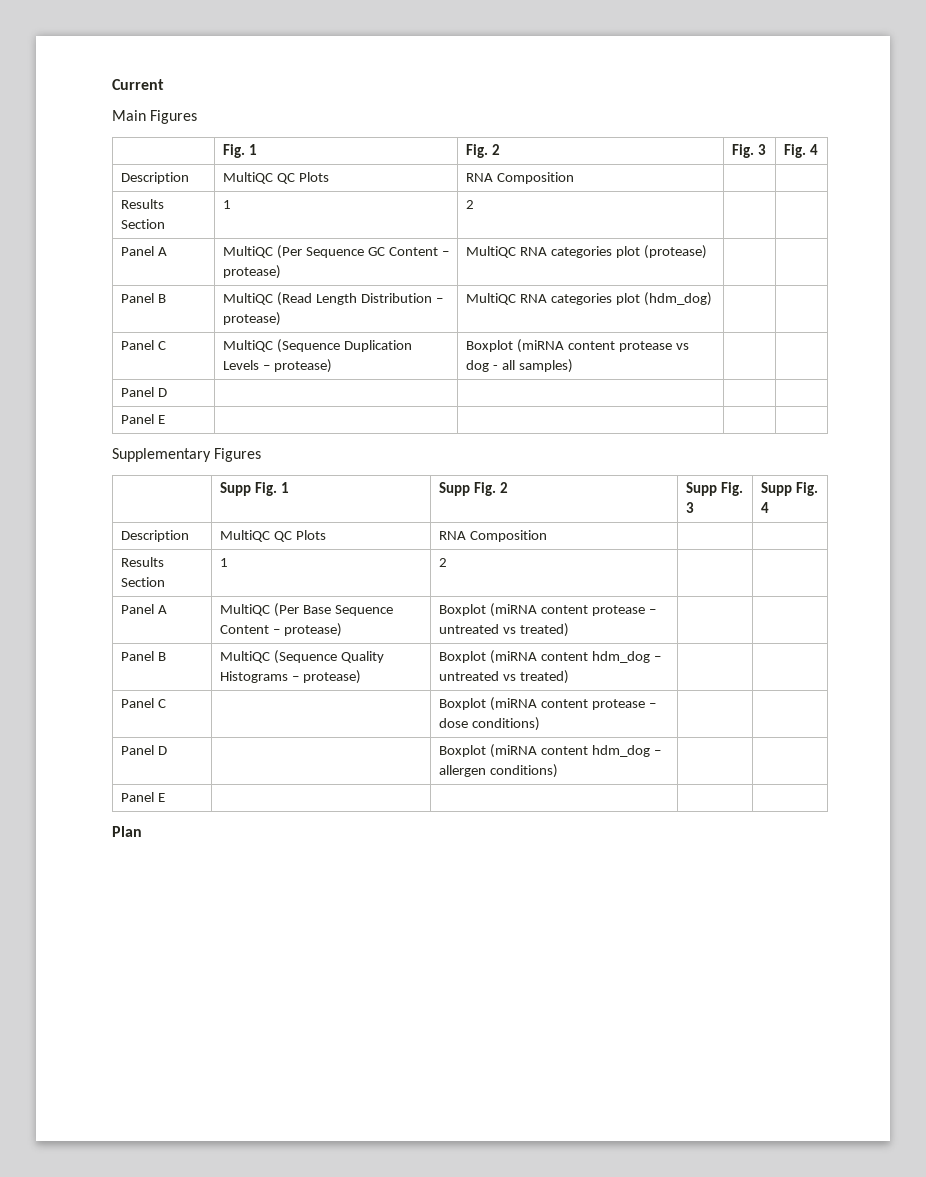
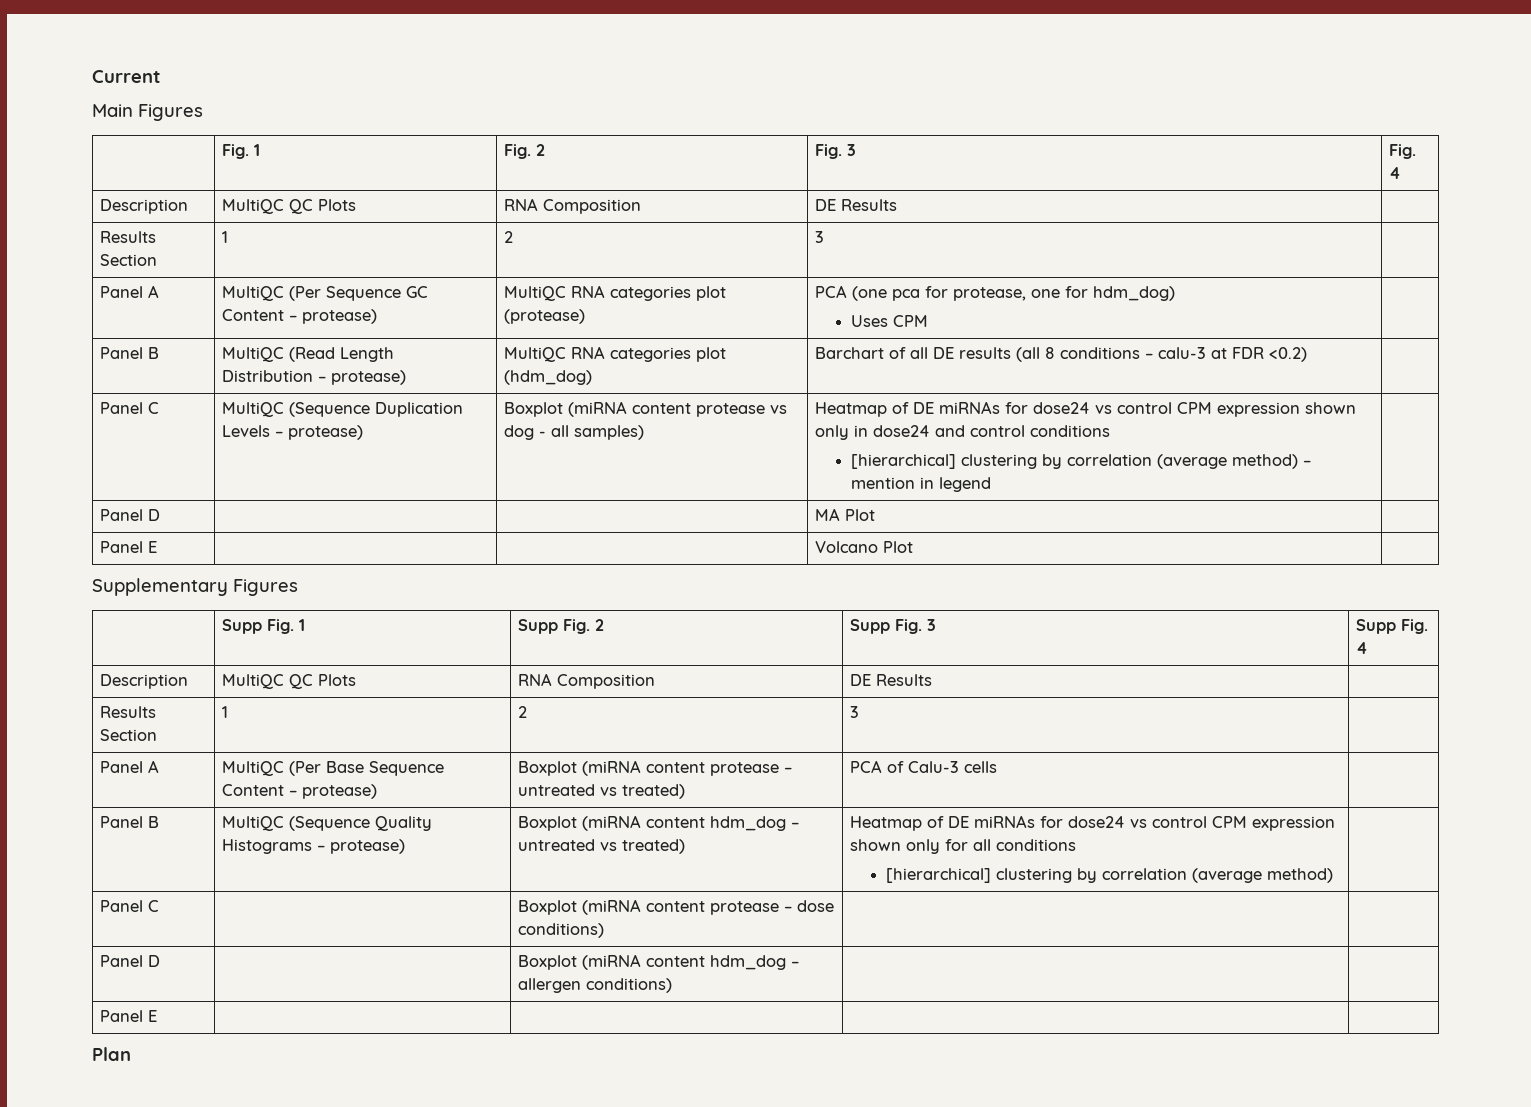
[121,199,165,209] [121,219,166,229] [223,200,232,209] [466,200,475,209] | // Results Section | 1 | 2 | -> [814,199,897,211] [99,231,156,243] [99,254,157,266] [221,231,228,243] [503,231,513,243] [814,231,824,243] DE Results | // Results Section | 1 | 2 | 3
(707, 252) none -> [814,285,1175,301] [850,315,928,327] PCA (one pca for protease, one for hdm_dog) // Uses CPM
(712, 299) none -> [814,347,1307,362] Barchart of all DE results (all 8 conditions – calu-3 at FDR <0.2)
(573, 366) none -> [814,401,1356,417] [814,425,1110,440] [850,454,1311,469] [850,477,991,492] Heatmap of DE miRNAs for dose24 vs control CPM expression shown only in dose24 and control conditions // [hierarchical] clustering by correlation (average method) – mention in legend
[121,414,166,424] | // Panel E | | | -> [814,508,875,521] [99,541,157,553] [814,541,913,553] MA Plot | // Panel E | | | Volcano Plot
[121,557,165,567] [121,577,166,587] [220,558,229,567] [439,558,448,567] | // Results Section | 1 | 2 | -> [849,674,932,686] [99,706,156,718] [99,729,157,741] [221,706,228,718] [517,706,527,718] [849,706,859,718] DE Results | // Results Section | 1 | 2 | 3
(569, 630) none -> [849,760,997,773] PCA of Calu-3 cells
(569, 677) none -> [849,815,1335,831] [849,839,1076,854] [885,868,1333,883] Heatmap of DE miRNAs for dose24 vs control CPM expression shown only for all conditions // [hierarchical] clustering by correlation (average method)

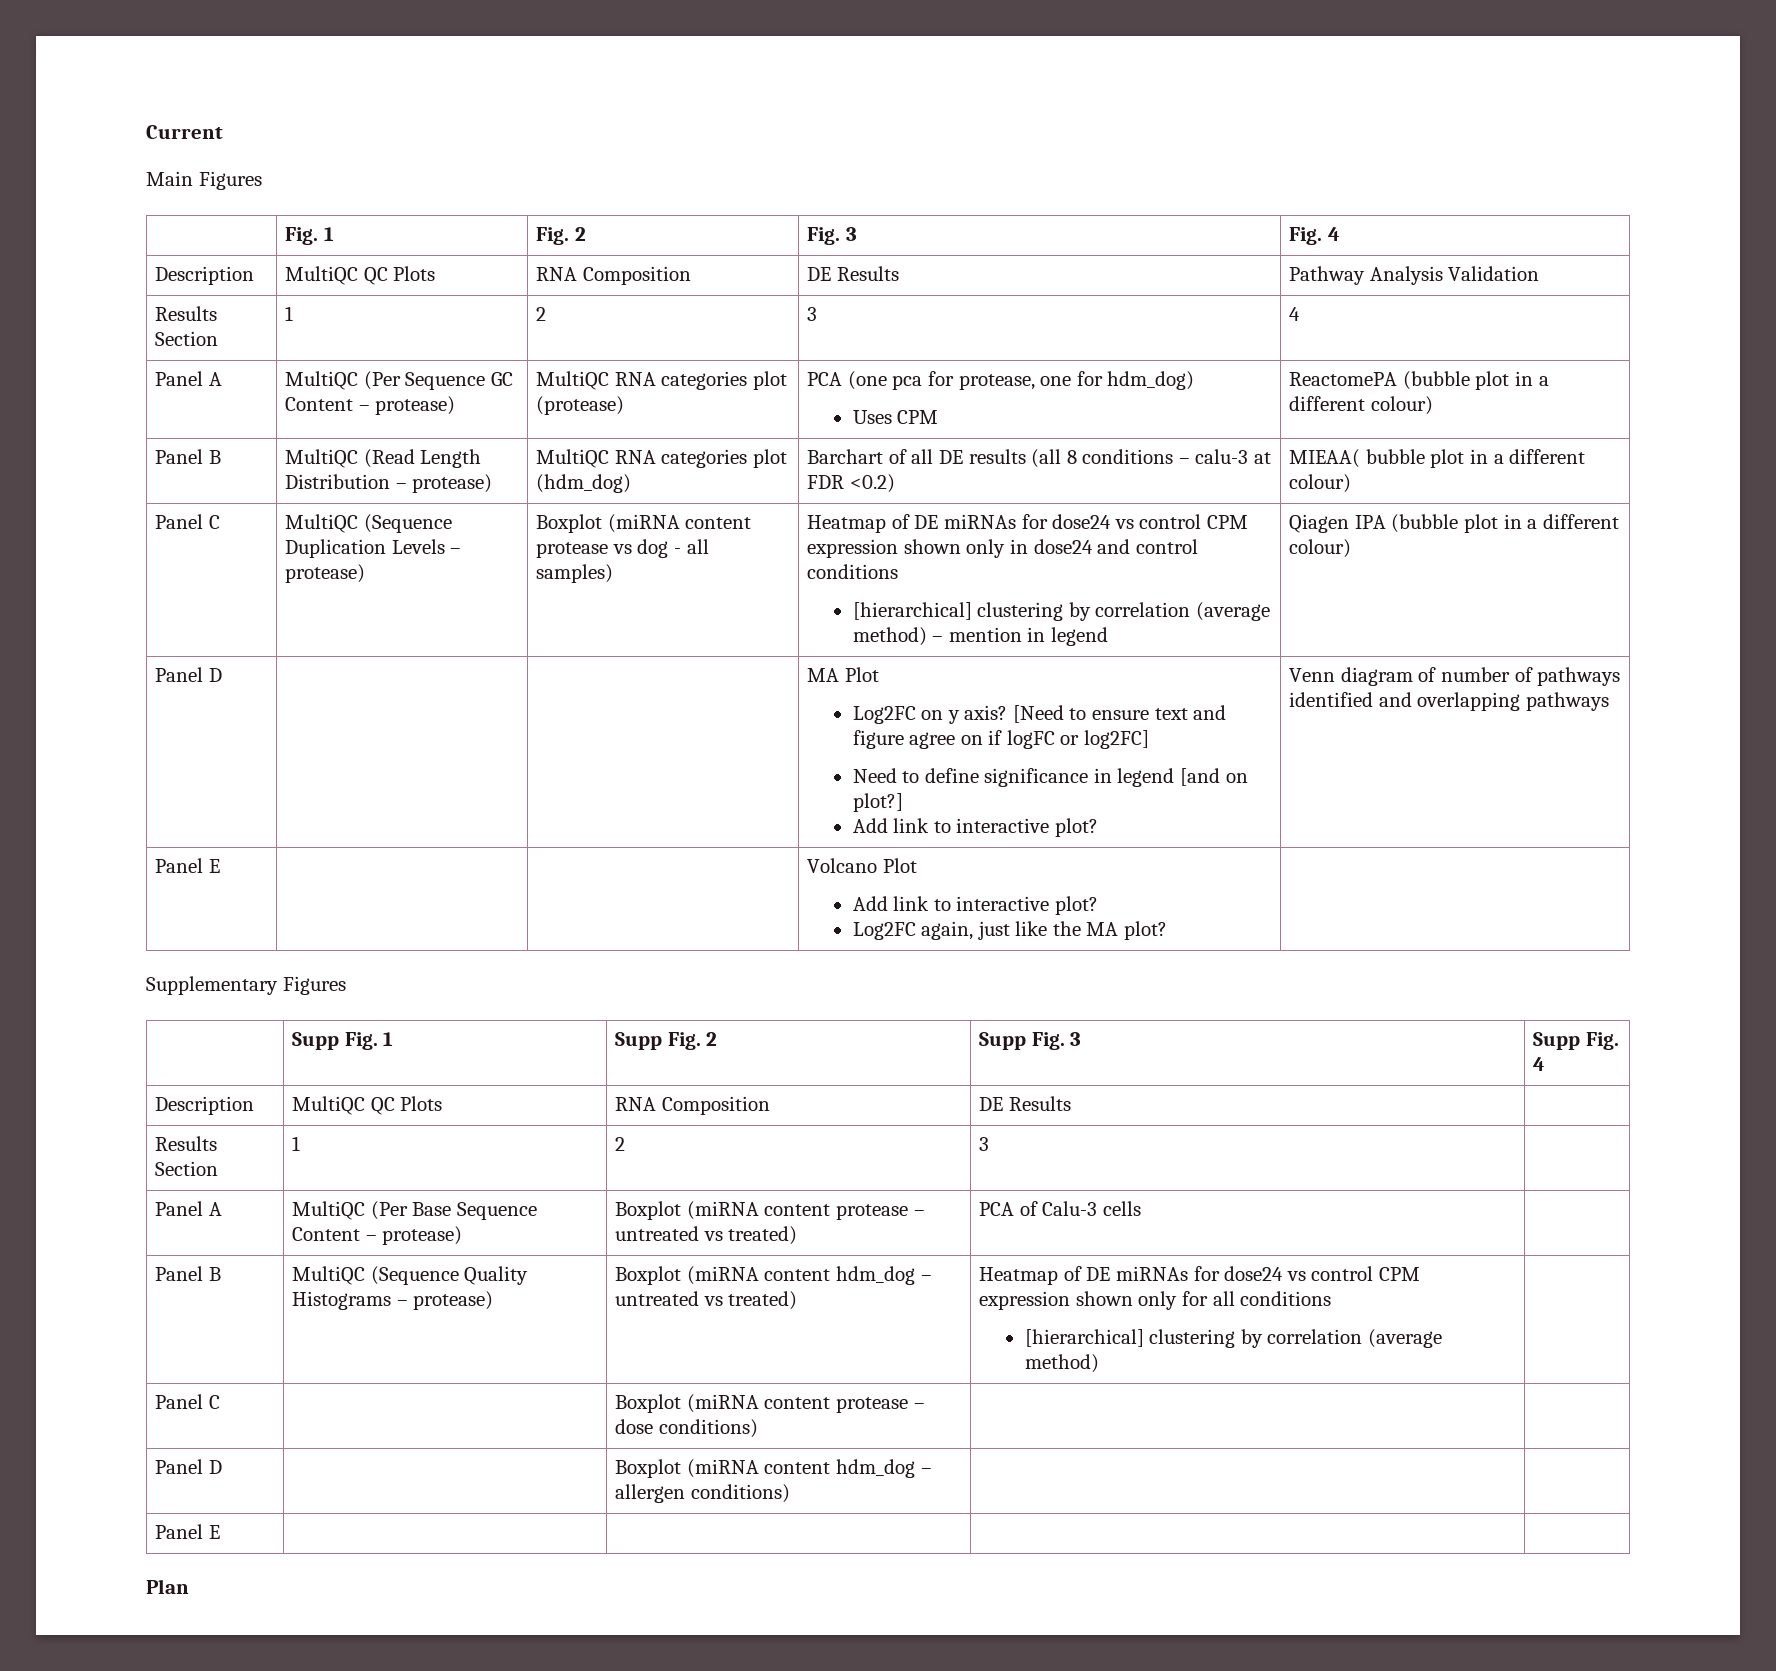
[99,231,156,243] [99,254,157,266] [221,231,228,243] [503,231,513,243] [814,231,824,243] // Results Section | 1 | 2 | 3 | -> [1289,266,1540,285] [155,306,218,321] [155,331,219,346] [285,306,294,321] [536,307,547,321] [807,307,818,321] [1289,307,1301,321] Pathway Analysis Validation // Results Section | 1 | 2 | 3 | 4
(928, 321) none -> [1289,371,1549,390] [1289,396,1433,415] ReactomePA (bubble plot in a different colour)
(1307, 354) none -> [1289,449,1586,468] [1289,474,1352,493] MIEAA( bubble plot in a different colour)
[99,509,160,521] [814,508,875,521] [99,541,157,553] [814,541,913,553] // Panel D | | | MA Plot | // Panel E | | | Volcano Plot -> [1289,514,1619,533] [1289,539,1352,558] [155,667,222,682] [807,667,879,682] [852,705,1227,724] [852,730,1149,749] [852,768,1248,787] [852,793,903,812] [852,818,1098,837] [1289,667,1621,686] [1289,692,1610,711] [155,858,220,873] [807,858,917,873] [852,896,1098,915] [852,921,1167,940] Qiagen IPA (bubble plot in a different colour) // Panel D | | | MA Plot // Log2FC on y axis? [Need to ensure text and figure agree on if logFC or log2FC] // Need to define significance in legend [and on plot?] // Add link to interactive plot? | Venn diagram of number of pathways identified and overlapping pathways // Panel E | | | Volcano Plot // Add link to interactive plot? // Log2FC again, just like the MA plot?

